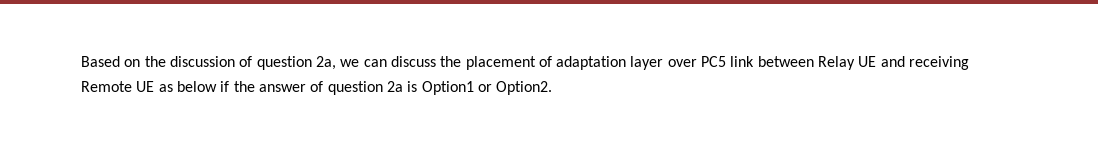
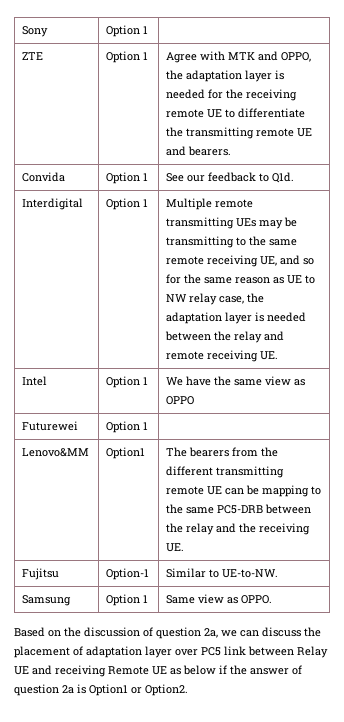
(81, 61) none -> [22,26,49,37] [106,25,149,37] [22,52,44,60] [106,51,149,63] [166,51,312,63] [166,70,285,82] [166,89,298,101] [166,108,306,118] [166,127,313,139] [166,146,232,156] [22,172,66,182] [106,172,149,184] [166,172,295,183] [22,198,84,210] [106,198,149,210] [166,198,254,210] [166,217,298,229] [166,236,298,248] [166,255,315,267] [166,274,316,284] [166,293,265,305] [166,312,307,324] [165,331,285,343] [166,350,279,362] [22,376,48,386] [106,376,149,388] [166,376,306,386] [166,396,195,405] [22,421,79,431] [106,421,149,433] [22,448,90,457] [106,447,146,459] [166,447,279,457] [166,466,285,478] [166,485,322,497] [166,504,312,514] [166,523,311,535] [166,543,185,552] [22,568,60,580] [106,568,150,580] [166,568,279,578] [22,595,72,606] [106,594,149,606] [166,594,273,604] Sony | Option 1 | // ZTE | Option 1 | Agree with MTK and OPPO, the adaptation layer is needed for the receiving remote UE to differentiate the transmitting remote UE and bearers. // Convida | Option 1 | See our feedback to Q1d. // Interdigital | Option 1 | Multiple remote transmitting UEs may be transmitting to the same remote receiving UE, and so for the same reason as UE to NW relay case, the adaptation layer is needed between the relay and remote receiving UE. // Intel | Option 1 | We have the same view as OPPO // Futurewei | Option 1 | // Lenovo&MM | Option1 | The bearers from the different transmitting remote UE can be mapping to the same PC5-DRB between the relay and the receiving UE. // Fujitsu | Option-1 | Similar to UE-to-NW. // Samsung | Option 1 | Same view as OPPO. //

